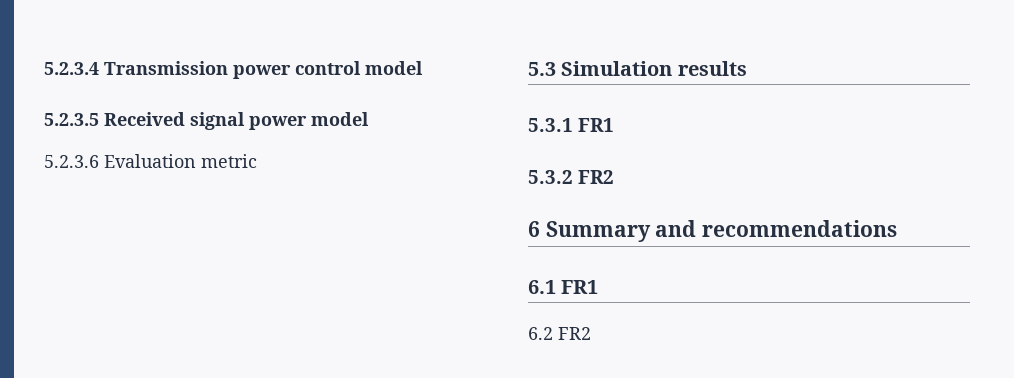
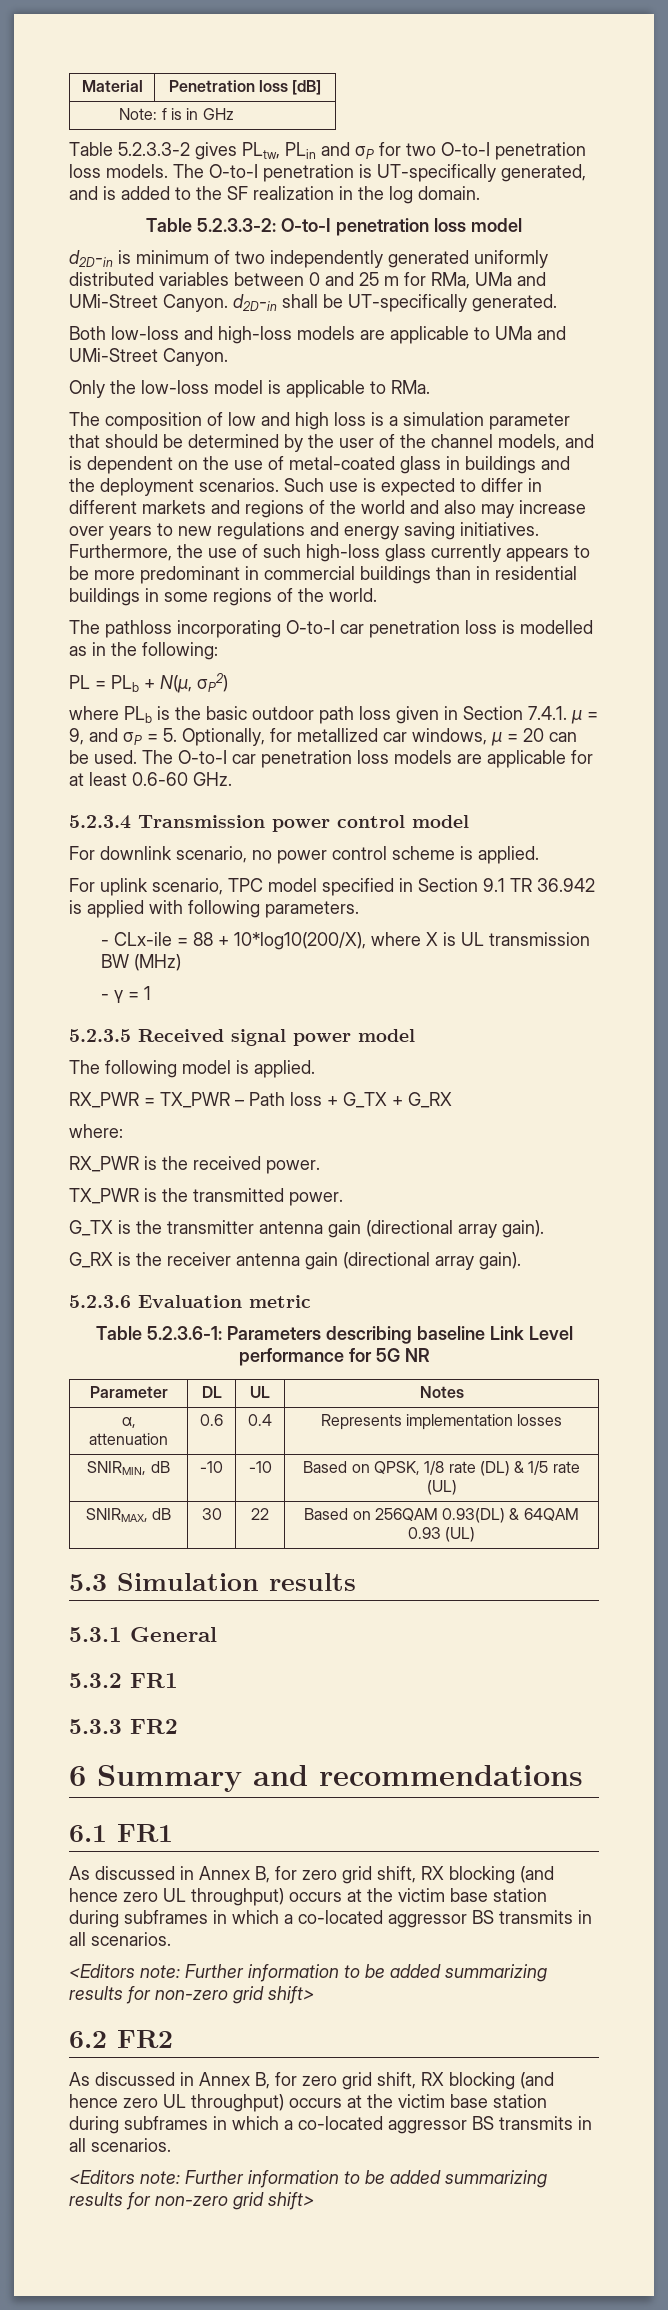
(44, 68) none -> [81,80,143,92] [168,80,322,95] [119,108,234,120] [69,142,586,160] [69,164,586,182] [69,186,480,204] [146,218,522,236] [69,250,548,268] [69,272,546,289] [69,294,557,312] [69,326,566,344] [69,348,228,366] [69,380,430,398] [69,412,570,430] [69,434,594,452] [69,456,570,474] [69,478,542,496] [69,500,586,518] [69,522,539,540] [69,544,590,562] [69,566,577,584] [69,588,377,606] [69,620,593,638] [69,642,218,660] [69,673,228,693] [69,706,598,724] [69,728,577,746] [69,750,593,768] [69,772,232,786] Material | Penetration loss [dB] // Note: f is in GHz // Table 5.2.3.3-2 gives PLtw, PLin and σP for two O-to-I penetration loss models. The O-to-I penetration is UT-specifically generated, and is added to the SF realization in the log domain. // Table 5.2.3.3-2: O-to-I penetration loss model // d2D-in is minimum of two independently generated uniformly distributed variables between 0 and 25 m for RMa, UMa and UMi-Street Canyon. d2D-in shall be UT-specifically generated. // Both low-loss and high-loss models are applicable to UMa and UMi-Street Canyon. // Only the low-loss model is applicable to RMa. // The composition of low and high loss is a simulation parameter that should be determined by the user of the channel models, and is dependent on the use of metal-coated glass in buildings and the deployment scenarios. Such use is expected to differ in different markets and regions of the world and also may increase over years to new regulations and energy saving initiatives. Furthermore, the use of such high-loss glass currently appears to be more predominant in commercial buildings than in residential buildings in some regions of the world. // The pathloss incorporating O-to-I car penetration loss is modelled as in the following: // PL = PLb + N(μ, σP2) // where PLb is the basic outdoor path loss given in Section 7.4.1. μ = 9, and σP = 5. Optionally, for metallized car windows, μ = 20 can be used. The O-to-I car penetration loss models are applicable for at least 0.6-60 GHz. //
(423, 68) none -> [69,846,539,864] [69,878,595,896] [69,900,359,918] [100,932,590,950] [100,954,181,971] [100,986,151,1003] // For downlink scenario, no power control scheme is applied. // For uplink scenario, TPC model specified in Section 9.1 TR 36.942 is applied with following parameters. // - CLx-ile = 88 + 10*log10(200/X), where X is UL transmission BW (MHz) // - γ = 1
[44,154,257,168] 5.2.3.6 Evaluation metric -> [69,1060,315,1078] [69,1092,452,1108] [69,1124,123,1138] [69,1156,320,1174] [69,1188,343,1206] [69,1220,544,1238] [69,1252,521,1270] [69,1295,311,1308] [95,1326,573,1344] [238,1348,430,1366] [89,1386,168,1398] [201,1386,222,1398] [250,1386,270,1398] [419,1386,464,1398] [121,1417,136,1428] [89,1433,168,1445] [200,1414,223,1426] [248,1414,272,1426] [320,1414,563,1430] [87,1461,170,1475] [200,1461,223,1473] [248,1461,272,1473] [303,1461,580,1476] [426,1480,457,1495] [85,1508,172,1522] [201,1508,222,1520] [251,1508,269,1520] [304,1508,579,1523] [407,1527,476,1542] The following model is applied. // RX_PWR = TX_PWR – Path loss + G_TX + G_RX // where: // RX_PWR is the received power. // TX_PWR is the transmitted power. // G_TX is the transmitter antenna gain (directional array gain). // G_RX is the receiver antenna gain (directional array gain). // 5.2.3.6 Evaluation metric // Table 5.2.3.6-1: Parameters describing baseline Link Level performance for 5G NR // Parameter | DL | UL | Notes // α, attenuation | 0.6 | 0.4 | Represents implementation losses // SNIRMIN, dB | -10 | -10 | Based on QPSK, 1/8 rate (DL) & 1/5 rate (UL) // SNIRMAX, dB | 30 | 22 | Based on 256QAM 0.93(DL) & 64QAM 0.93 (UL)
[578,118,615,132] [528,170,573,184] FR1 // 5.3.2 -> [130,1627,217,1642] [69,1673,178,1688] [69,1719,122,1734] General // 5.3.2 FR1 // 5.3.3
[528,327,591,340] 6.2 FR2 -> [69,1866,554,1884] [69,1888,547,1906] [69,1910,592,1928] [69,1932,171,1946] [69,1964,547,1982] [69,1986,314,2004] [69,2030,173,2048] [69,2072,554,2090] [69,2094,547,2112] [69,2116,592,2134] [69,2138,171,2152] [69,2170,547,2188] [69,2192,314,2210] As discussed in Annex B, for zero grid shift, RX blocking (and hence zero UL throughput) occurs at the victim base station during subframes in which a co-located aggressor BS transmits in all scenarios. // <Editors note: Further information to be added summarizing results for non-zero grid shift> // 6.2 FR2 // As discussed in Annex B, for zero grid shift, RX blocking (and hence zero UL throughput) occurs at the victim base station during subframes in which a co-located aggressor BS transmits in all scenarios. // <Editors note: Further information to be added summarizing results for non-zero grid shift>

